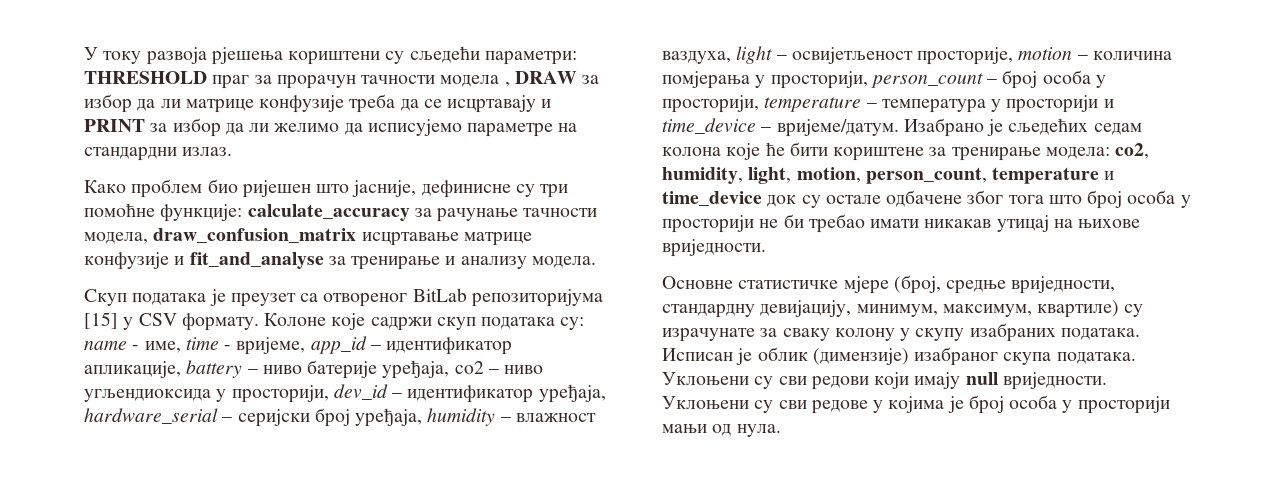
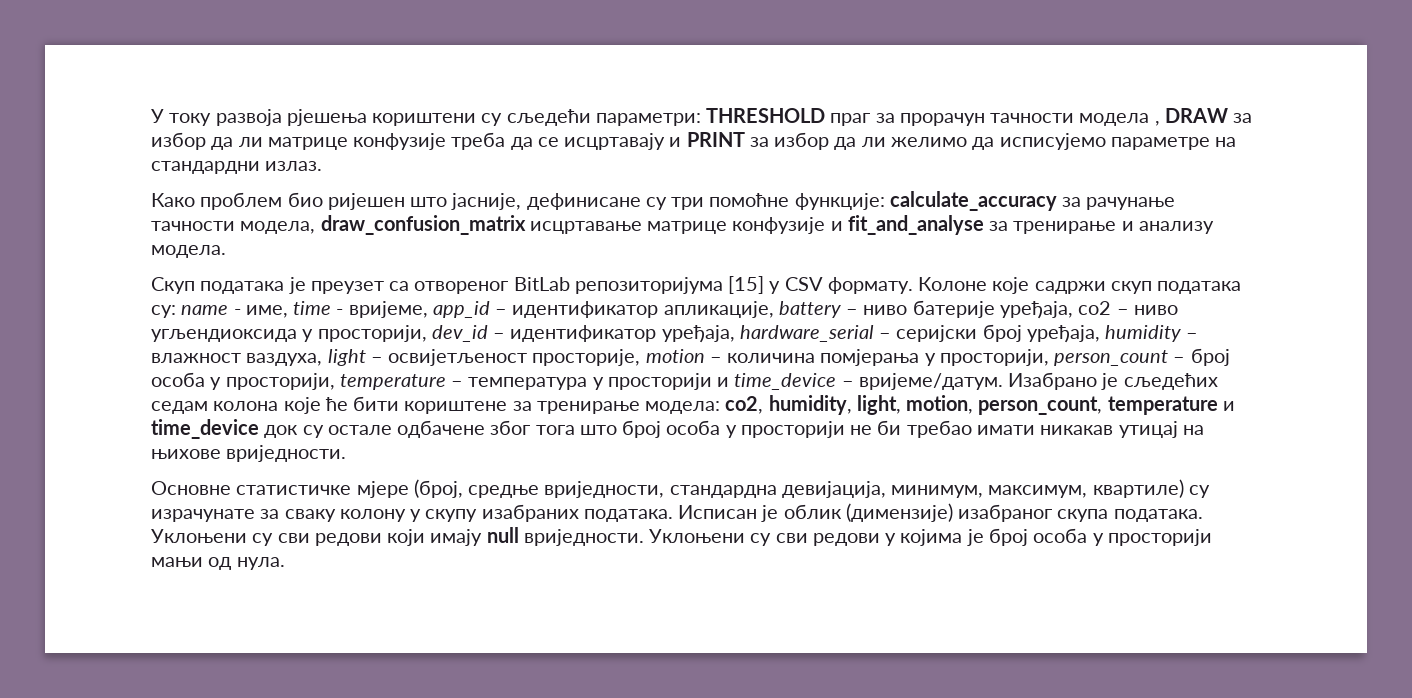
[421,180,511,198] дефинисне -> [526,193,641,210] дефинисане
[662,300,852,318] стандардну девијацију, -> [669,481,886,498] стандардна девијација,
[810,400,868,414] редове -> [812,533,880,546] редови

